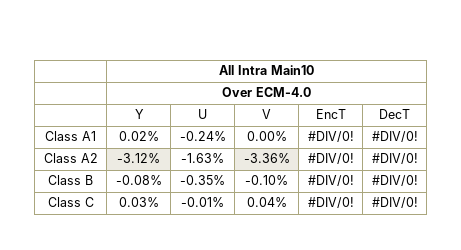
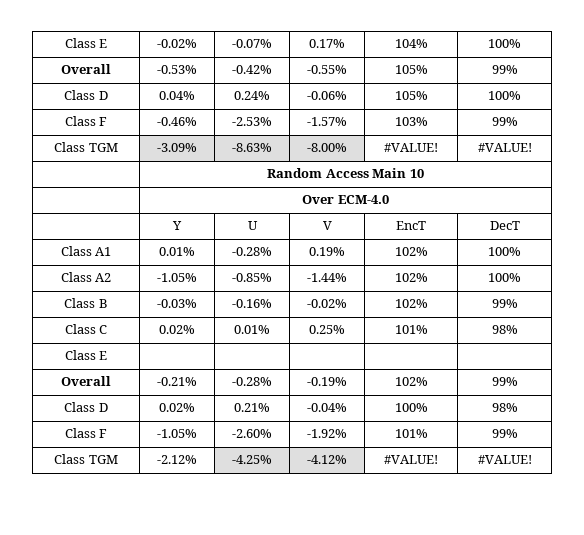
[219,65,314,75] | All Intra Main10 -> [64,38,108,48] [157,39,197,48] [232,39,272,48] [309,39,345,48] [394,39,428,48] [488,39,521,48] [61,64,111,74] [157,65,197,74] [232,65,272,74] [307,65,347,74] [394,65,428,74] [491,65,518,74] [64,90,108,100] [159,91,195,100] [234,91,270,100] [307,91,347,100] [394,91,428,100] [488,91,521,100] [64,116,108,126] [157,117,197,126] [232,117,272,126] [307,117,347,126] [394,117,428,126] [491,117,518,126] [54,142,118,152] [157,143,197,152] [232,143,272,152] [307,143,347,152] [384,143,438,152] [477,143,532,152] [267,168,424,178] Class E | -0.02% | -0.07% | 0.17% | 104% | 100% // Overall | -0.53% | -0.42% | -0.55% | 105% | 99% // Class D | 0.04% | 0.24% | -0.06% | 105% | 100% // Class F | -0.46% | -2.53% | -1.57% | 103% | 99% // Class TGM | -3.09% | -8.63% | -8.00% | #VALUE! | #VALUE! // | Random Access Main 10
[118,131,159,141] [179,131,226,141] [246,131,287,141] [307,131,354,142] [371,131,418,142] [43,153,98,163] [117,153,160,163] [181,153,224,163] [243,153,290,163] [307,153,354,164] [371,153,418,164] [48,175,93,185] [115,175,162,185] [180,175,225,185] [245,175,288,185] [307,175,354,186] [371,175,418,186] [47,197,94,207] [118,197,159,207] [181,197,224,207] [246,197,287,207] [307,197,354,208] [371,197,418,208] 0.02% | -0.24% | 0.00% | #DIV/0! | #DIV/0! // Class A2 | -3.12% | -1.63% | -3.36% | #DIV/0! | #DIV/0! // Class B | -0.08% | -0.35% | -0.10% | #DIV/0! | #DIV/0! // Class C | 0.03% | -0.01% | 0.04% | #DIV/0! | #DIV/0! -> [159,247,195,256] [232,247,272,256] [309,247,345,256] [394,247,428,256] [488,247,521,256] [60,272,112,282] [157,273,197,282] [232,273,272,282] [307,273,347,282] [394,273,428,282] [488,273,521,282] [64,298,108,308] [157,299,197,308] [232,299,272,308] [307,299,347,308] [394,299,428,308] [491,299,518,308] [64,324,108,334] [159,325,195,334] [234,325,270,334] [309,325,345,334] [394,325,428,334] [491,325,518,334] [64,350,108,360] [61,376,111,386] [157,377,197,386] [232,377,272,386] [307,377,347,386] [394,377,428,386] [491,377,518,386] [64,402,108,412] [159,403,195,412] [234,403,270,412] [307,403,347,412] [394,403,428,412] [491,403,518,412] [64,428,108,438] [157,429,197,438] [232,429,272,438] [307,429,347,438] [394,429,428,438] [491,429,518,438] [54,454,118,464] [157,455,197,464] [232,455,272,464] [307,455,347,464] [384,455,438,464] [477,455,532,464] 0.01% | -0.28% | 0.19% | 102% | 100% // Class A2 | -1.05% | -0.85% | -1.44% | 102% | 100% // Class B | -0.03% | -0.16% | -0.02% | 102% | 99% // Class C | 0.02% | 0.01% | 0.25% | 101% | 98% // Class E | | | | | // Overall | -0.21% | -0.28% | -0.19% | 102% | 99% // Class D | 0.02% | 0.21% | -0.04% | 100% | 98% // Class F | -1.05% | -2.60% | -1.92% | 101% | 99% // Class TGM | -2.12% | -4.25% | -4.12% | #VALUE! | #VALUE!

